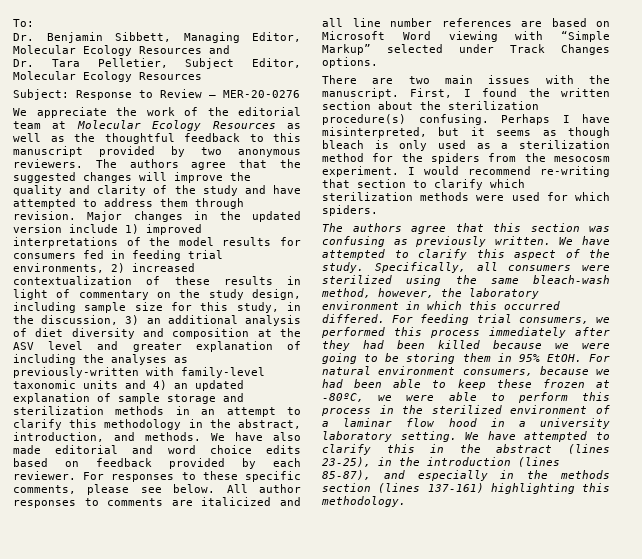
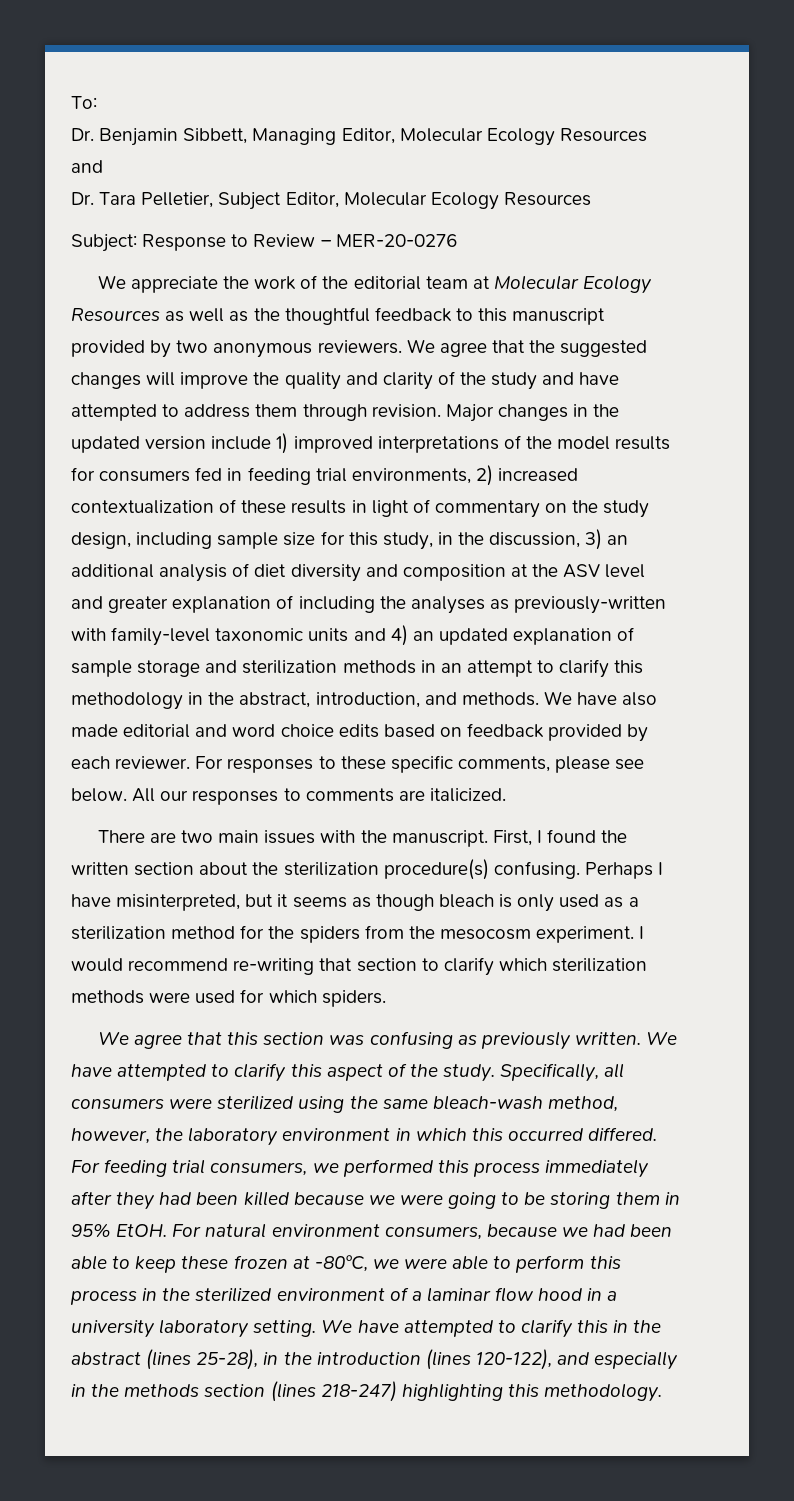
[95,159,179,168] The authors -> [406,339,435,353] We
[259,484,301,493] author -> [160,790,189,801] our
[201,497,301,506] [322,18,610,27] [322,31,610,42] [322,44,610,55] [322,57,378,68] italicized and all line number references are based on Microsoft Word viewing with “Simple Markup” selected under Track Changes options. -> [429,788,506,802] italicized.
[322,223,402,232] The authors -> [97,1032,129,1045] We
[322,457,371,467] 23-25), -> [196,1349,259,1370] 25-28),
[322,470,371,480] 85-87), -> [475,1349,552,1370] 120-122),
[427,483,484,493] 137-161) -> [320,1381,397,1402] 218-247)

